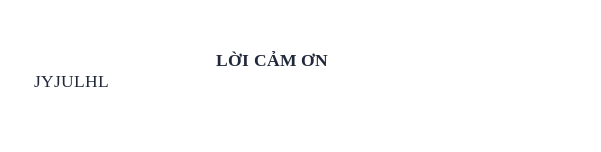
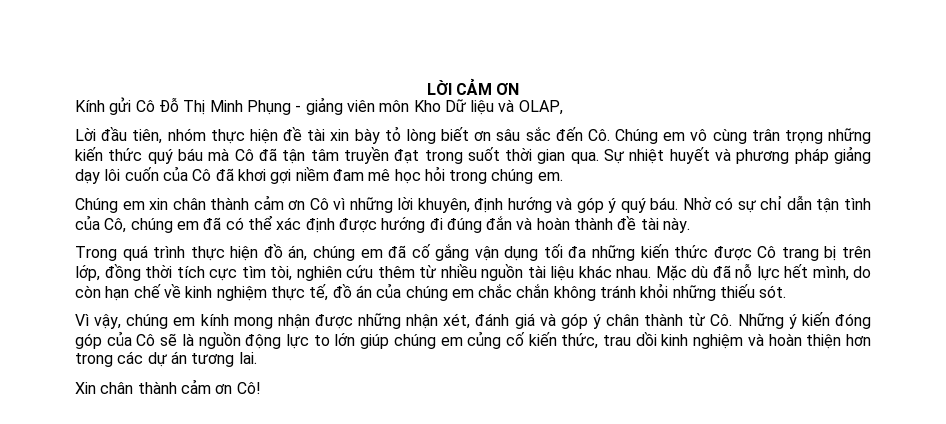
[34,76,109,87] JYJULHL -> [75,97,563,115] [75,126,871,144] [75,146,872,164] [75,166,563,184] [75,195,871,213] [75,215,691,233] [75,244,872,261] [75,263,871,281] [75,283,787,301] [75,312,872,329] [75,331,872,349] [75,351,257,367] [75,379,261,394] Kính gửi Cô Đỗ Thị Minh Phụng - giảng viên môn Kho Dữ liệu và OLAP, // Lời đầu tiên, nhóm thực hiện đề tài xin bày tỏ lòng biết ơn sâu sắc đến Cô. Chúng em vô cùng trân trọng những kiến thức quý báu mà Cô đã tận tâm truyền đạt trong suốt thời gian qua. Sự nhiệt huyết và phương pháp giảng dạy lôi cuốn của Cô đã khơi gợi niềm đam mê học hỏi trong chúng em. // Chúng em xin chân thành cảm ơn Cô vì những lời khuyên, định hướng và góp ý quý báu. Nhờ có sự chỉ dẫn tận tình của Cô, chúng em đã có thể xác định được hướng đi đúng đắn và hoàn thành đề tài này. // Trong quá trình thực hiện đồ án, chúng em đã cố gắng vận dụng tối đa những kiến thức được Cô trang bị trên lớp, đồng thời tích cực tìm tòi, nghiên cứu thêm từ nhiều nguồn tài liệu khác nhau. Mặc dù đã nỗ lực hết mình, do còn hạn chế về kinh nghiệm thực tế, đồ án của chúng em chắc chắn không tránh khỏi những thiếu sót. // Vì vậy, chúng em kính mong nhận được những nhận xét, đánh giá và góp ý chân thành từ Cô. Những ý kiến đóng góp của Cô sẽ là nguồn động lực to lớn giúp chúng em củng cố kiến thức, trau dồi kinh nghiệm và hoàn thiện hơn trong các dự án tương lai. // Xin chân thành cảm ơn Cô!

